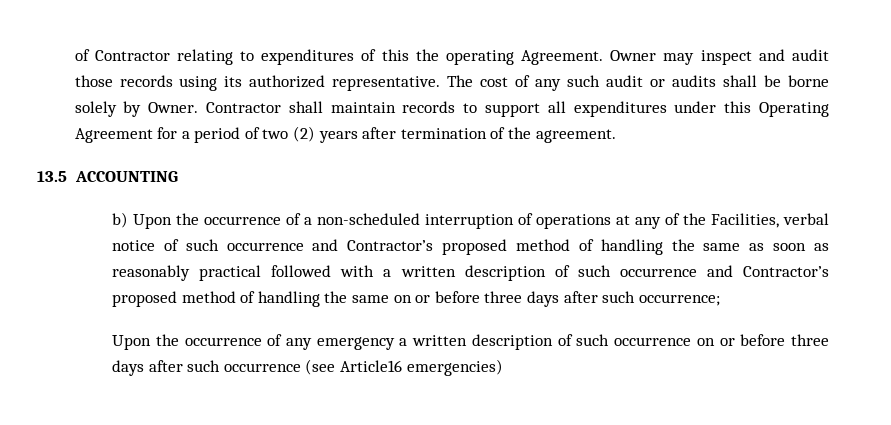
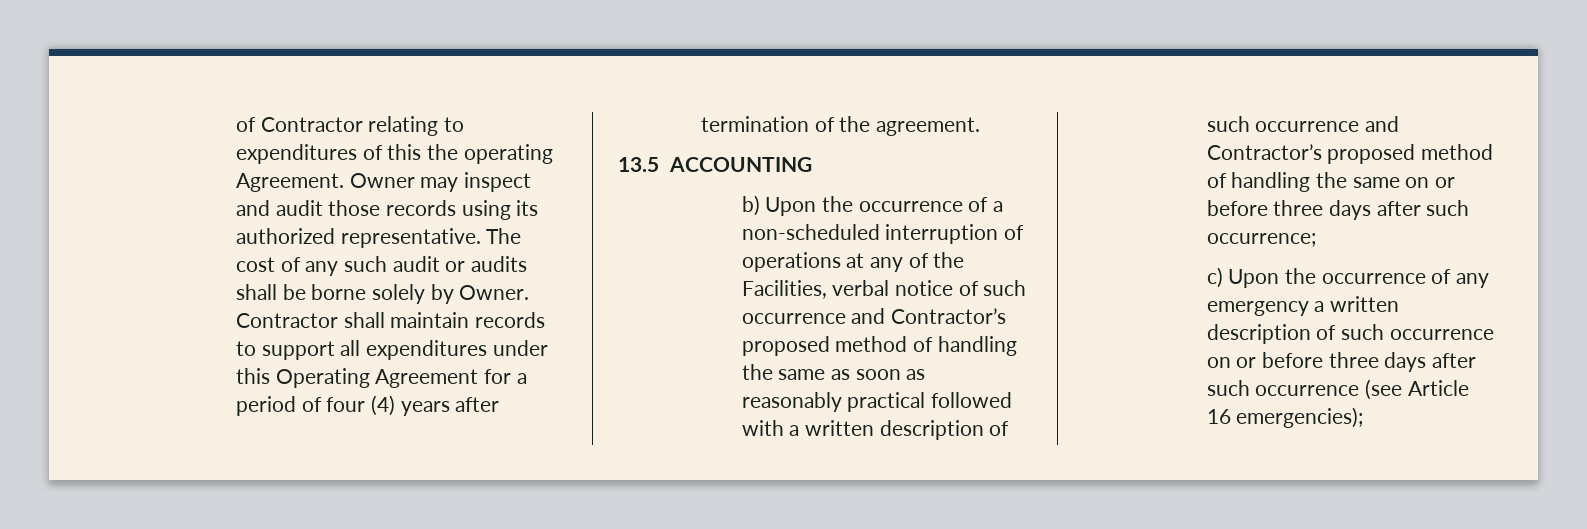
[262,126,316,142] two (2) -> [326,395,395,416] four (4)
(720, 300) none -> [1206,267,1223,288] c)
[340,359,503,376] Article16 emergencies) -> [1407,380,1469,396] [1206,407,1364,428] Article 16 emergencies);

